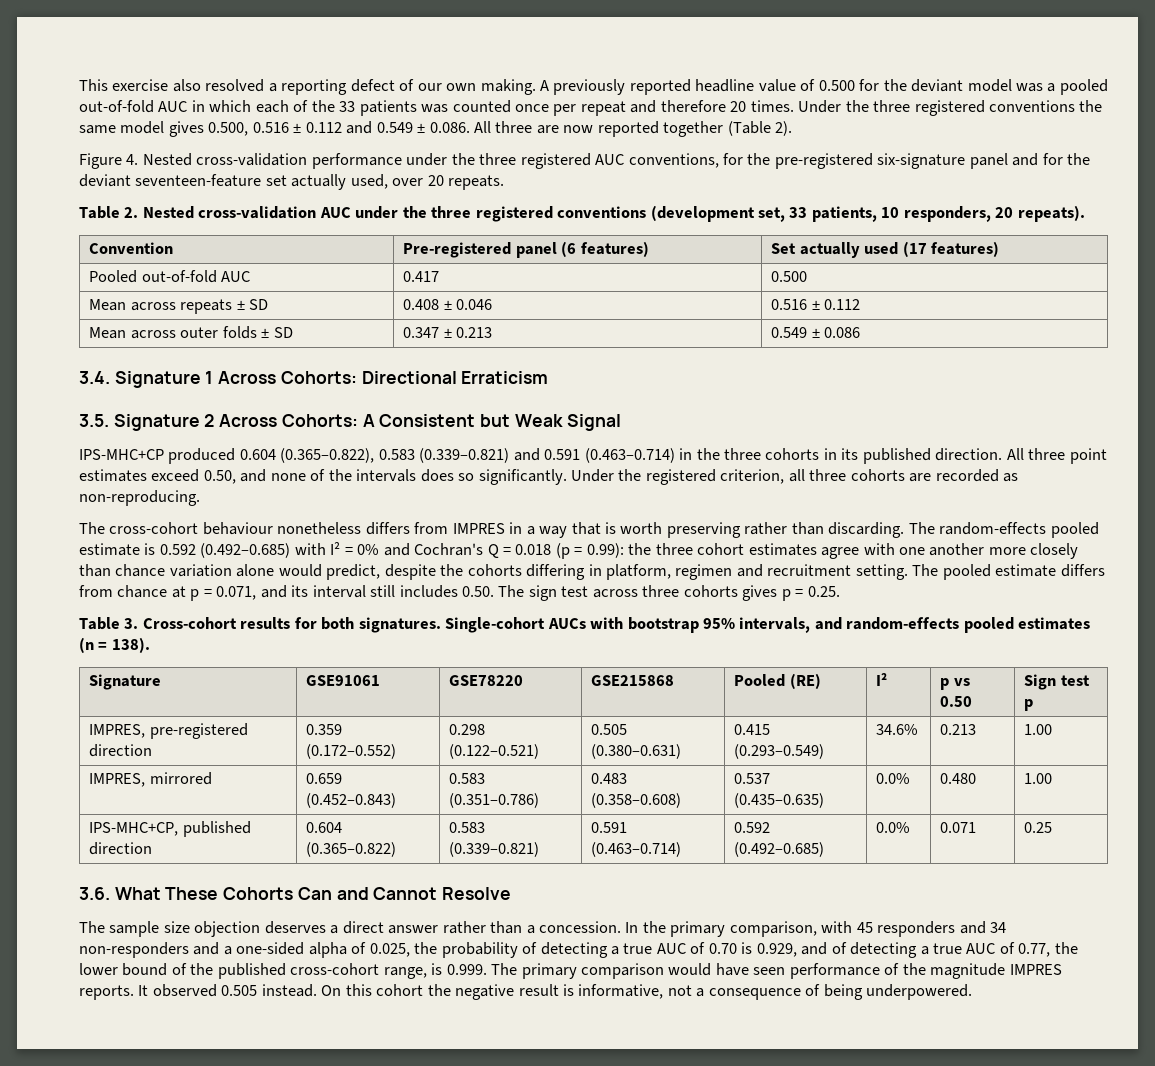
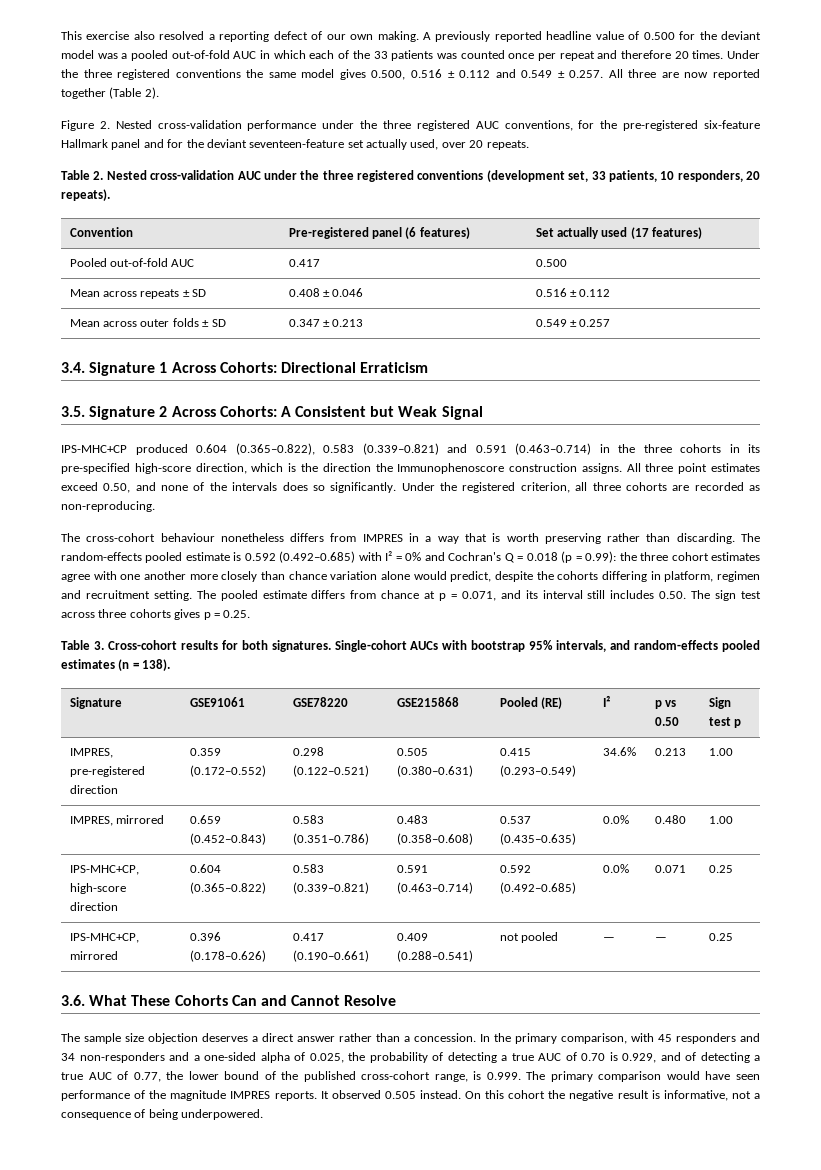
[429,122,470,133] 0.086. -> [569,70,604,78] 0.257.
[126,154,139,165] 4. -> [99,121,110,129] 2.
[877,153,966,169] six-signature -> [704,120,760,129] [61,139,108,148] six-feature Hallmark
[824,327,861,338] 0.086 -> [579,319,611,327] 0.257
[862,448,1003,464] published direction. -> [61,463,622,474] pre-specified high-score direction, which is the direction the Immunophenoscore construction assigns.
[182,821,251,837] published -> [69,883,126,894] high-score
(1053, 827) none -> [69,933,139,943] [69,951,118,960] [189,932,221,941] [189,950,266,962] [292,933,324,941] [292,950,369,962] [396,933,428,941] [396,950,473,962] [499,932,559,943] [602,937,615,941] [654,937,667,941] [708,933,733,941] // IPS-MHC+CP, mirrored | 0.396 (0.178–0.626) | 0.417 (0.190–0.661) | 0.409 (0.288–0.541) | not pooled | — | — | 0.25

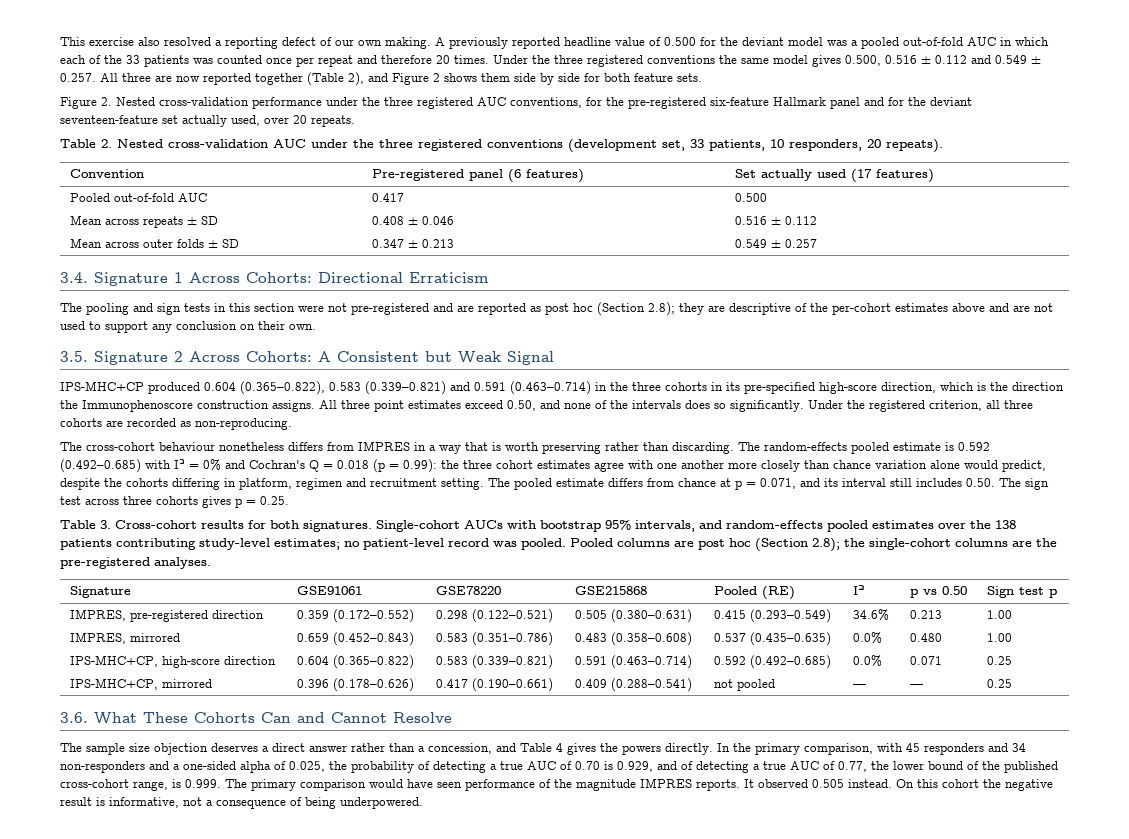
[144,87,159,99] 2). -> [348,72,702,86] 2), and Figure 2 shows them side by side for both feature sets.
(429, 367) none -> [60,302,1053,316] [60,321,316,333] // The pooling and sign tests in this section were not pre-registered and are reported as post hoc (Section 2.8); they are descriptive of the per-cohort estimates above and are not used to support any conclusion on their own.
[118,659,171,671] (n = 138). -> [938,520,1016,529] [60,538,1057,552] [60,557,211,569] over the 138 patients contributing study-level estimates; no patient-level record was pooled. Pooled columns are post hoc (Section 2.8); the single-cohort columns are the pre-registered analyses.
[414,1033,476,1042] concession. -> [428,743,713,755] concession, and Table 4 gives the powers directly.

